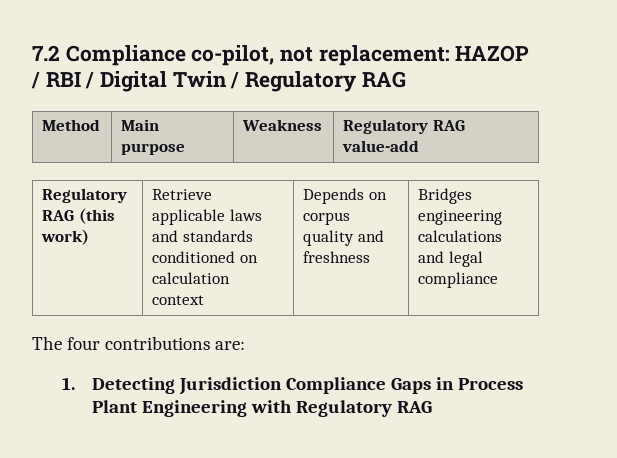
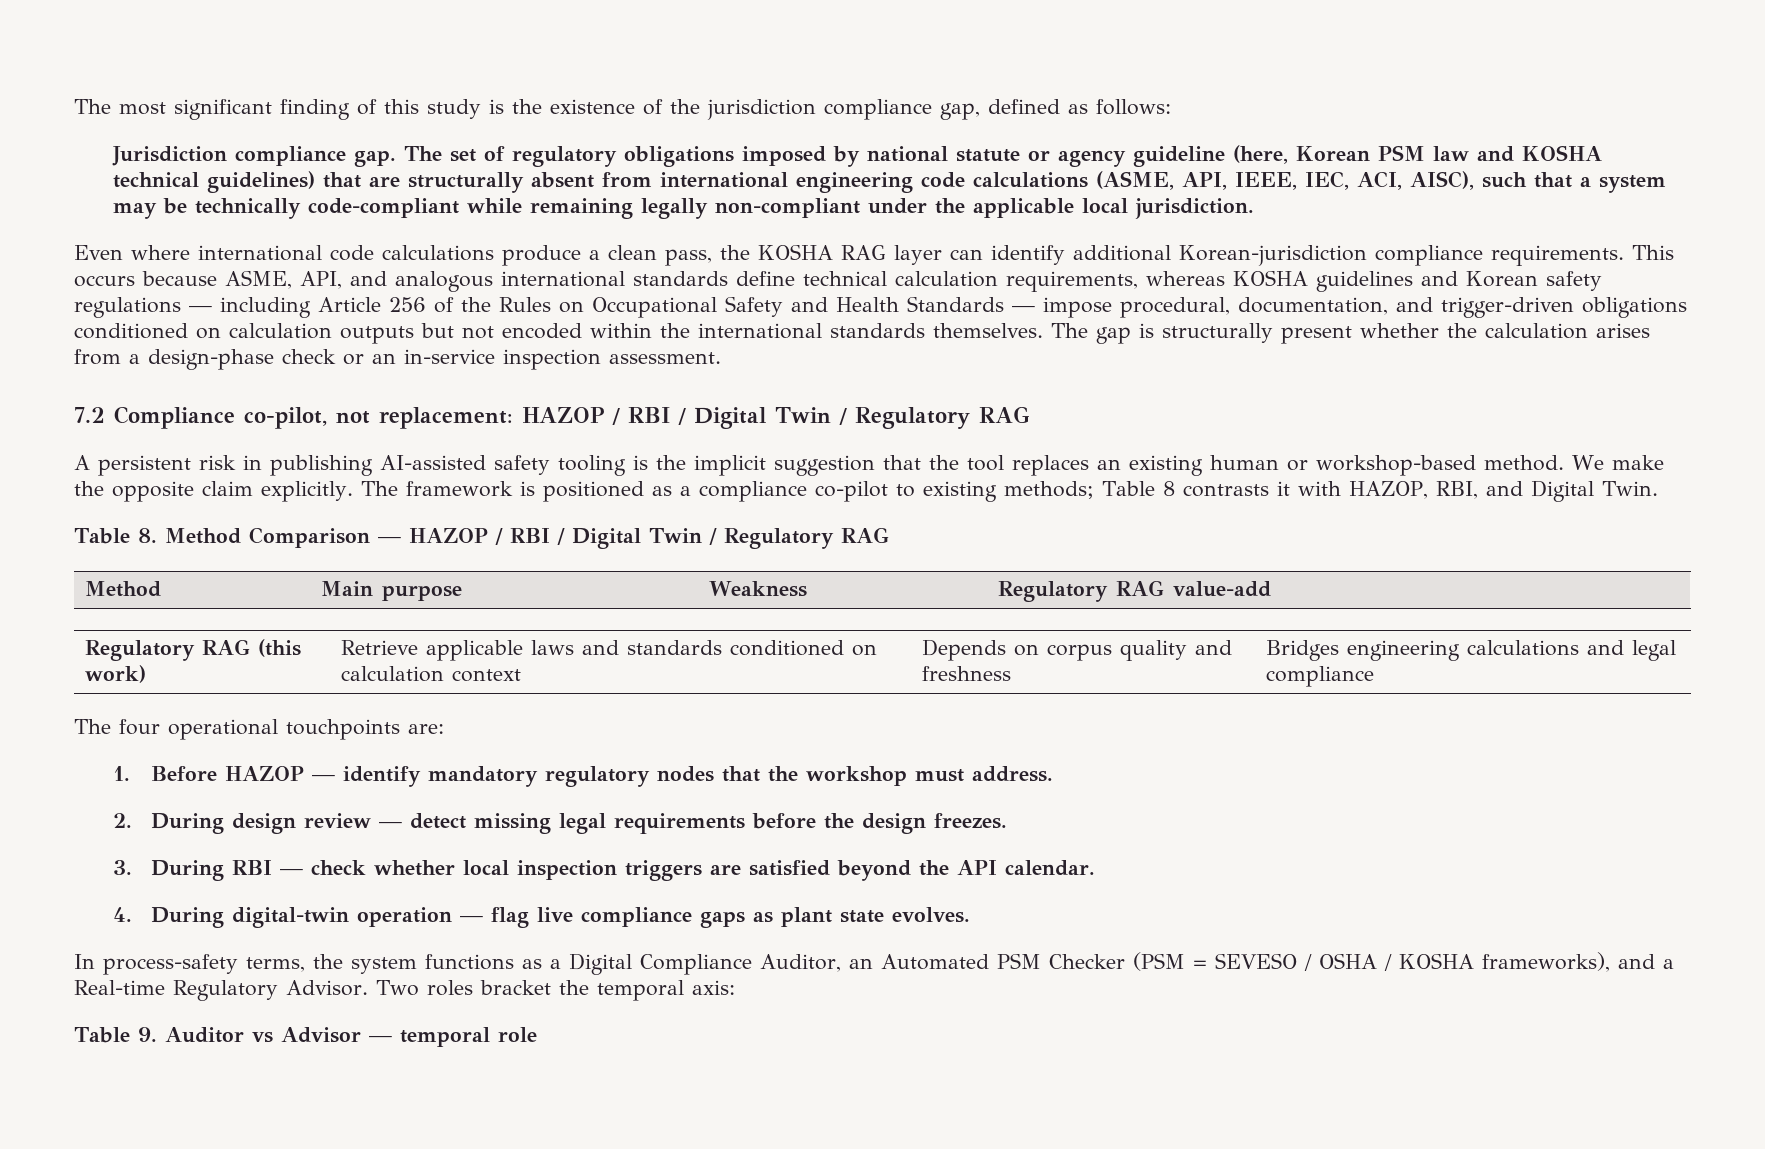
(32, 53) none -> [74,99,1171,120] [111,145,1602,167] [112,171,1666,193] [112,198,1254,219] [74,244,1674,266] [74,270,1602,292] [74,296,1687,318] [74,323,1650,344] [74,349,721,370] The most significant finding of this study is the existence of the jurisdiction compliance gap, defined as follows: // Jurisdiction compliance gap. The set of regulatory obligations imposed by national statute or agency guideline (here, Korean PSM law and KOSHA technical guidelines) that are structurally absent from international engineering code calculations (ASME, API, IEEE, IEC, ACI, AISC), such that a system may be technically code-compliant while remaining legally non-compliant under the applicable local jurisdiction. // Even where international code calculations produce a clean pass, the KOSHA RAG layer can identify additional Korean-jurisdiction compliance requirements. This occurs because ASME, API, and analogous international standards define technical calculation requirements, whereas KOSHA guidelines and Korean safety regulations — including Article 256 of the Rules on Occupational Safety and Health Standards — impose procedural, documentation, and trigger-driven obligations conditioned on calculation outputs but not encoded within the international standards themselves. The gap is structurally present whether the calculation arises from a design-phase check or an in-service inspection assessment. //
(406, 79) none -> [74,455,1664,476] [74,480,1658,502] [74,527,889,549] // A persistent risk in publishing AI-assisted safety tooling is the implicit suggestion that the tool replaces an existing human or workshop-based method. We make the opposite claim explicitly. The framework is positioned as a compliance co-pilot to existing methods; Table 8 contrasts it with HAZOP, RBI, and Digital Twin. // Table 8. Method Comparison — HAZOP / RBI / Digital Twin / Regulatory RAG
[105,336,211,350] contributions -> [168,719,400,740] operational touchpoints
[91,377,524,395] [91,400,433,417] Detecting Jurisdiction Compliance Gaps in Process Plant Engineering with Regulatory RAG -> [151,766,1054,787] [112,813,1008,834] [112,860,1096,881] [112,907,971,928] [74,952,1674,975] [74,980,735,1001] [74,1027,537,1047] Before HAZOP — identify mandatory regulatory nodes that the workshop must address. // 2. During design review — detect missing legal requirements before the design freezes. // 3. During RBI — check whether local inspection triggers are satisfied beyond the API calendar. // 4. During digital-twin operation — flag live compliance gaps as plant state evolves. // In process-safety terms, the system functions as a Digital Compliance Auditor, an Automated PSM Checker (PSM = SEVESO / OSHA / KOSHA frameworks), and a Real-time Regulatory Advisor. Two roles bracket the temporal axis: // Table 9. Auditor vs Advisor — temporal role

